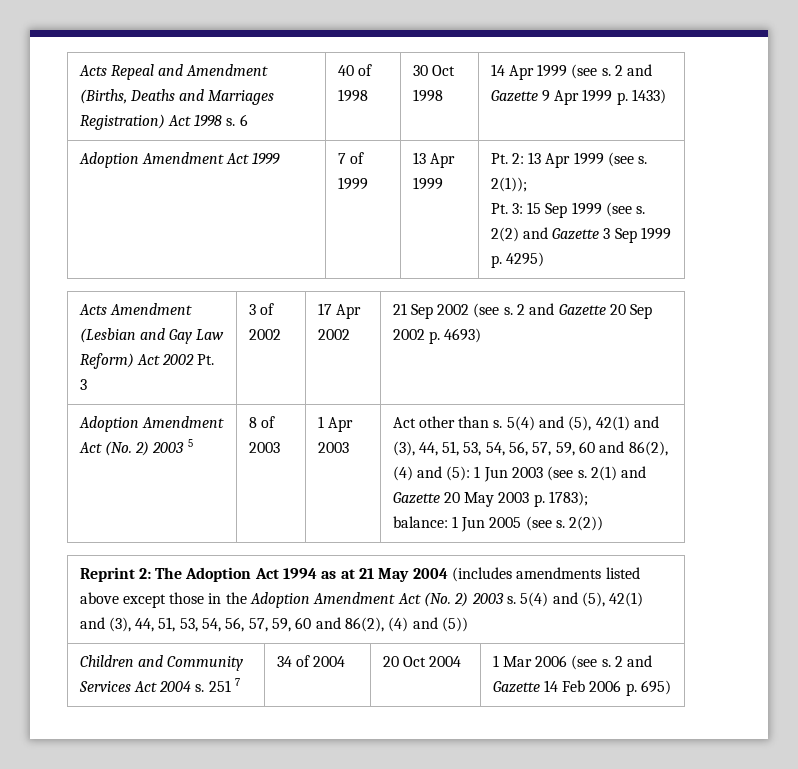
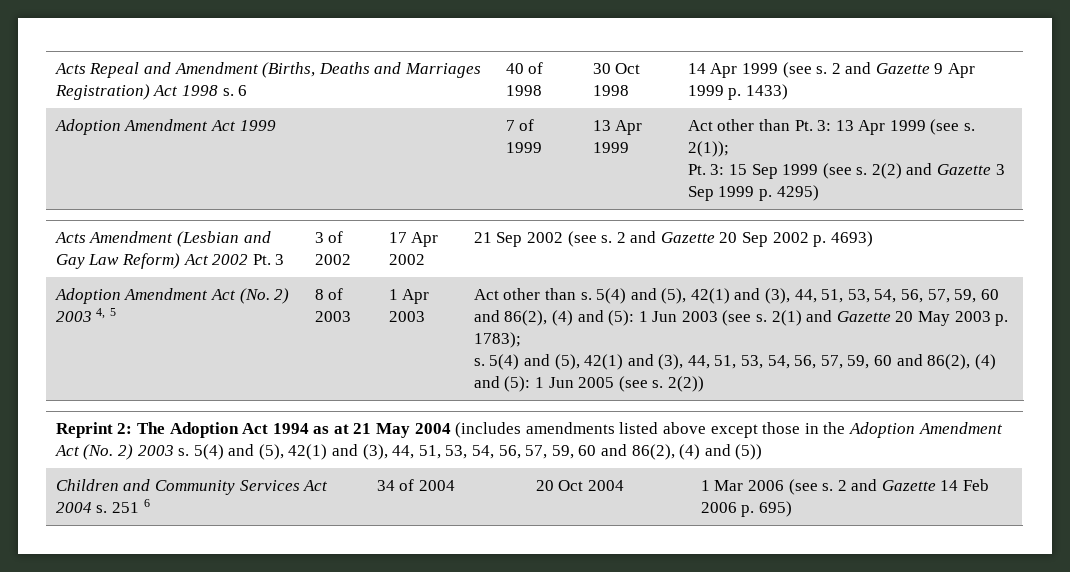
[490,153,524,164] Pt. 2: -> [687,119,832,131] Act other than Pt. 3:
(185, 447) none -> [96,308,106,319] 4,
[392,516,448,528] balance: -> [473,354,996,370] [473,376,531,392] s. 5(4) and (5), 42(1) and (3), 44, 51, 53, 54, 56, 57, 59, 60 and 86(2), (4) and (5):
[235,678,241,686] 7 -> [143,499,150,507] 6

